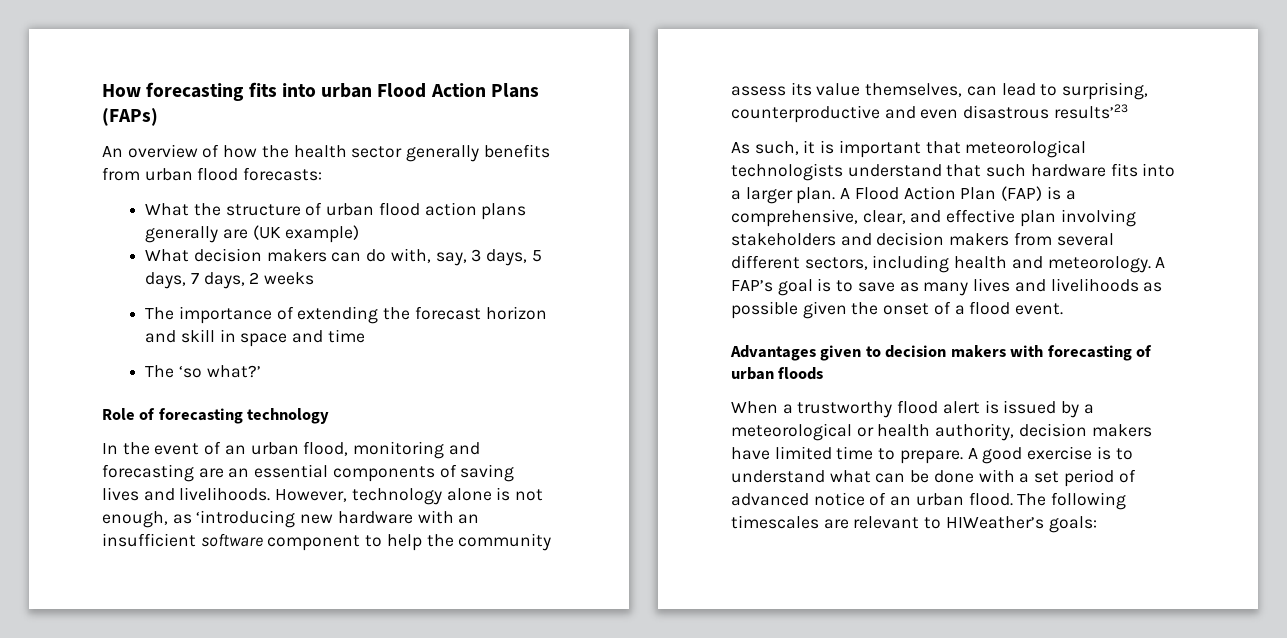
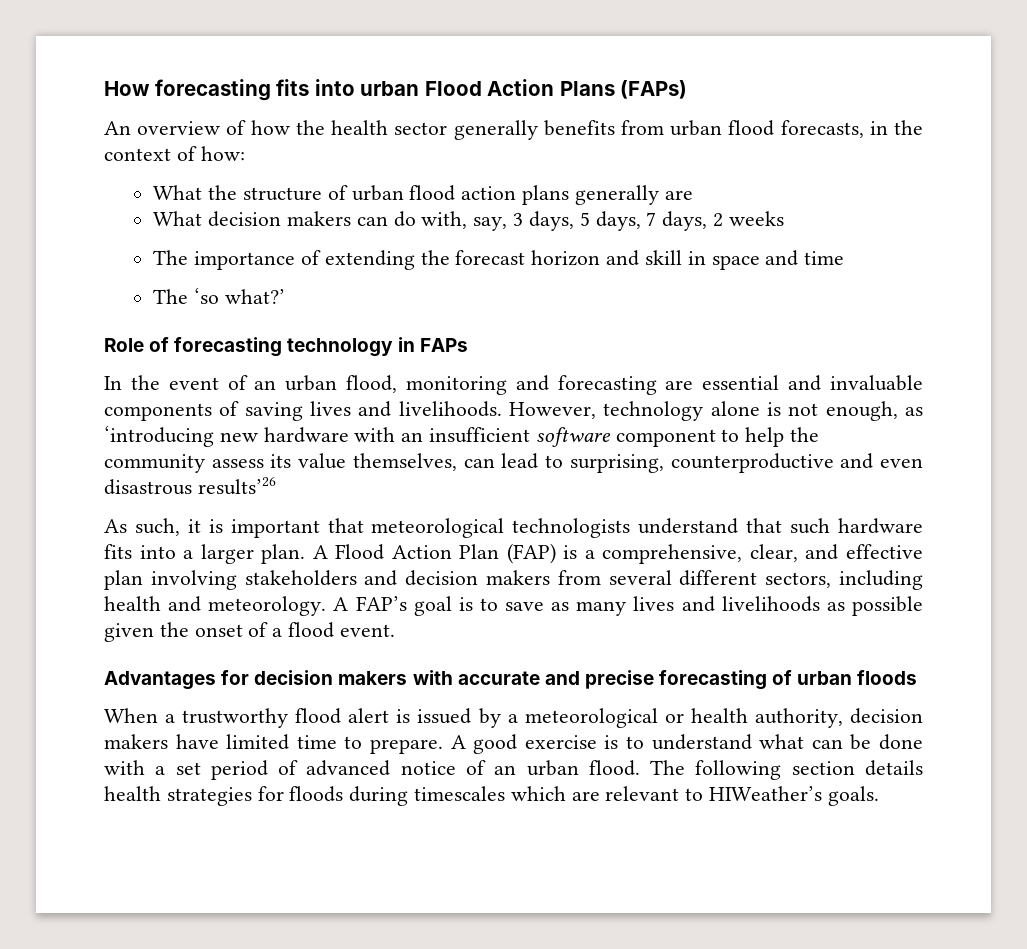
[243,167,323,181] forecasts: -> [780,120,923,138] [104,146,245,161] forecasts, in the context of how:
[252,225,360,243] (UK example) -> (693, 195) none
(330, 416) none -> [397,337,468,352] in FAPs
[228,464,329,478] an essential -> [702,375,923,391] essential and invaluable
[1053,104,1128,119] results’23 -> [197,477,276,495] results’26
[820,345,881,361] given to -> [221,670,250,685] for
(1044, 351) none -> [457,670,654,689] accurate and precise
[731,515,819,529] timescales -> [791,760,924,776] [104,786,566,806] section details health strategies for floods during timescales which
[1048,516,1097,533] goals: -> [827,786,879,806] goals.

